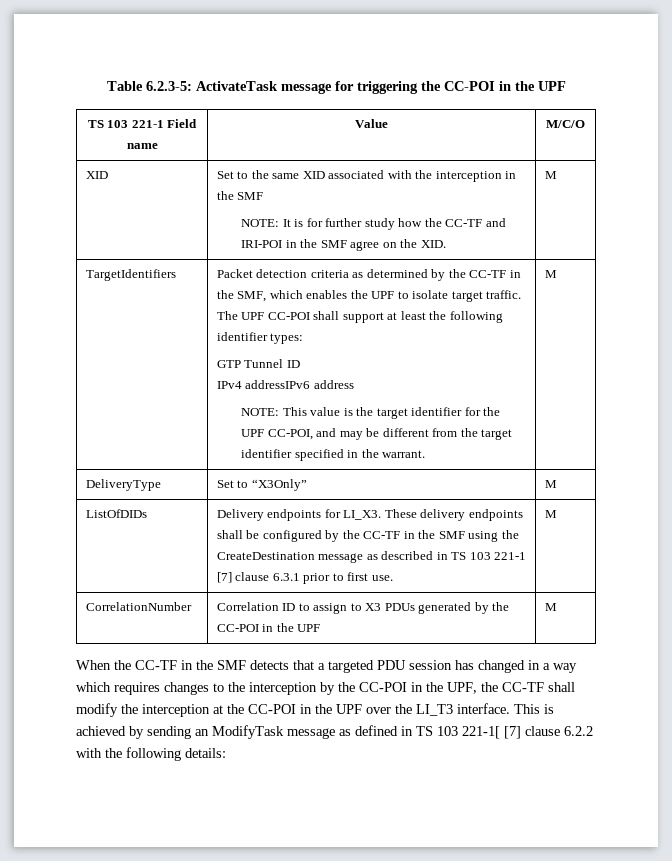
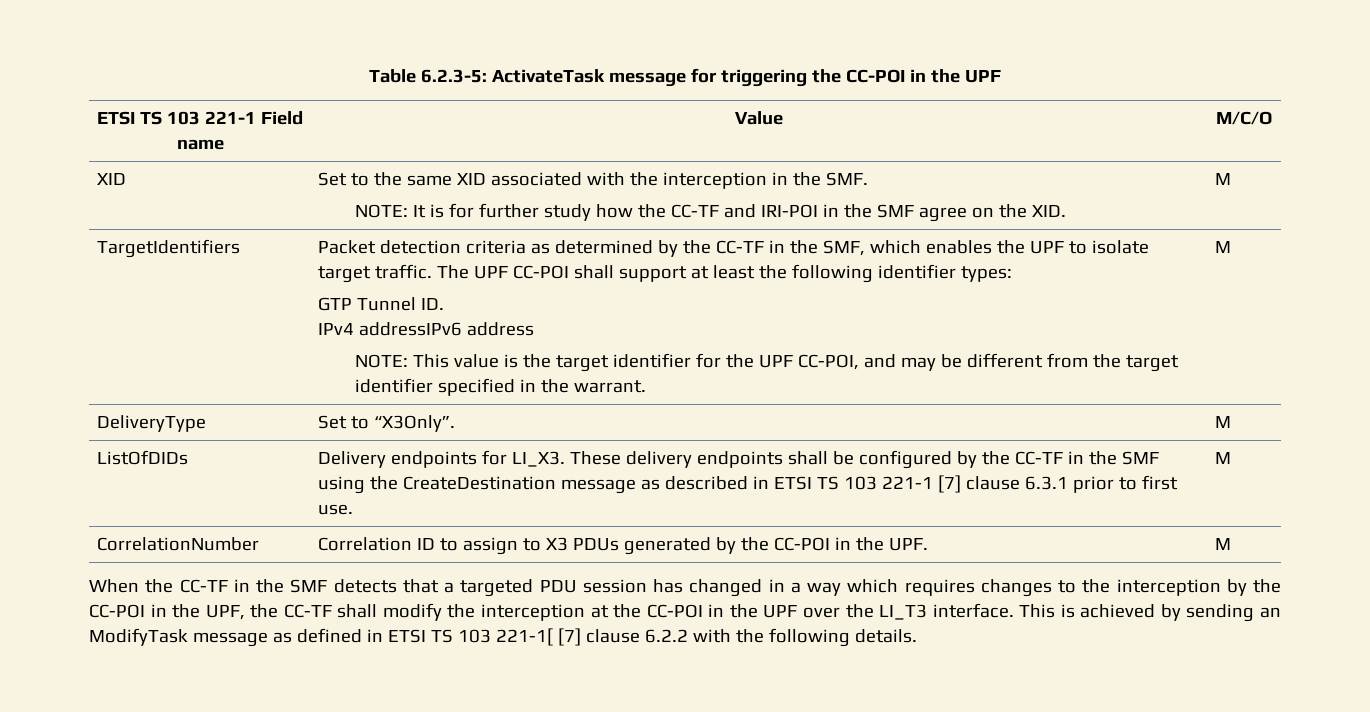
(566, 86) none -> [97,111,136,125] ETSI
[237,192,264,200] SMF -> [825,172,868,186] SMF.
[286,360,300,368] ID -> [420,298,444,310] ID.
[251,479,307,491] “X3Only” -> [373,415,455,432] “X3Only”.
(448, 556) none -> [773,476,812,490] ETSI
[297,624,321,632] UPF -> [888,538,928,551] UPF.
(413, 731) none -> [387,629,426,643] ETSI
[185,748,226,758] details: -> [854,629,917,643] details.

